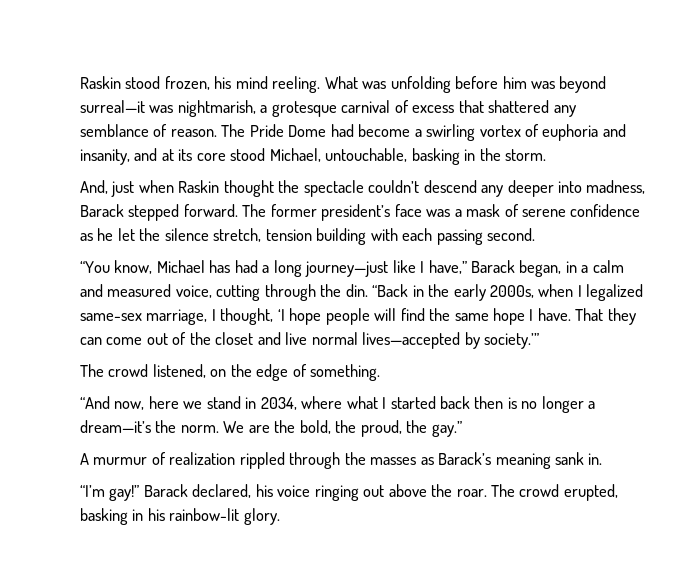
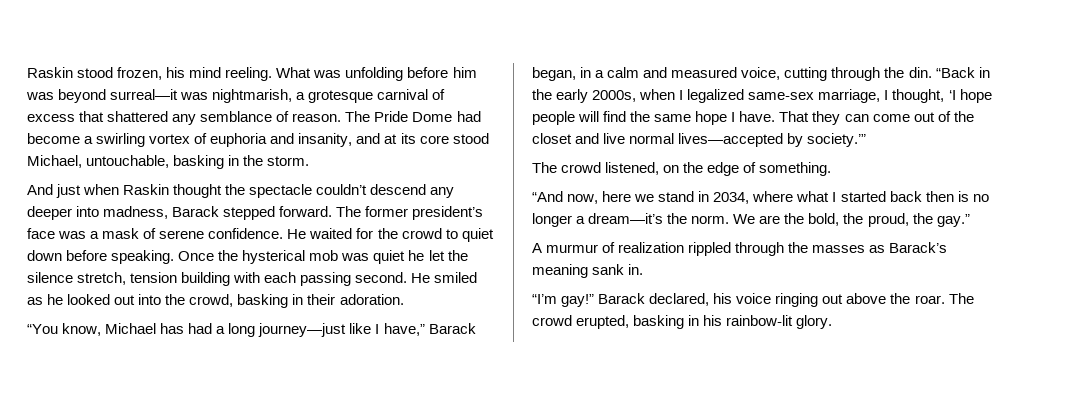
[80,180,108,194] And, -> [27,184,53,195] And
[570,204,641,217] [80,233,93,241] confidence as -> [208,228,494,242] [27,250,406,264] confidence. He waited for the crowd to quiet down before speaking. Once the hysterical mob was quiet
(536, 234) none -> [411,272,478,283] [27,294,404,308] He smiled as he looked out into the crowd, basking in their adoration.

